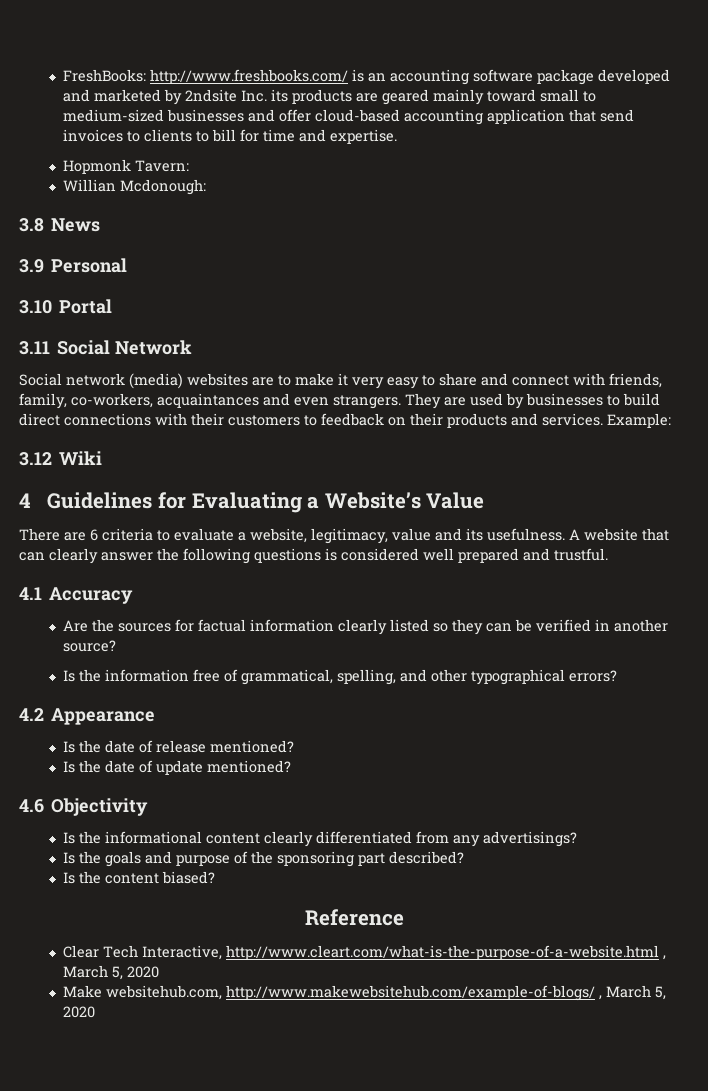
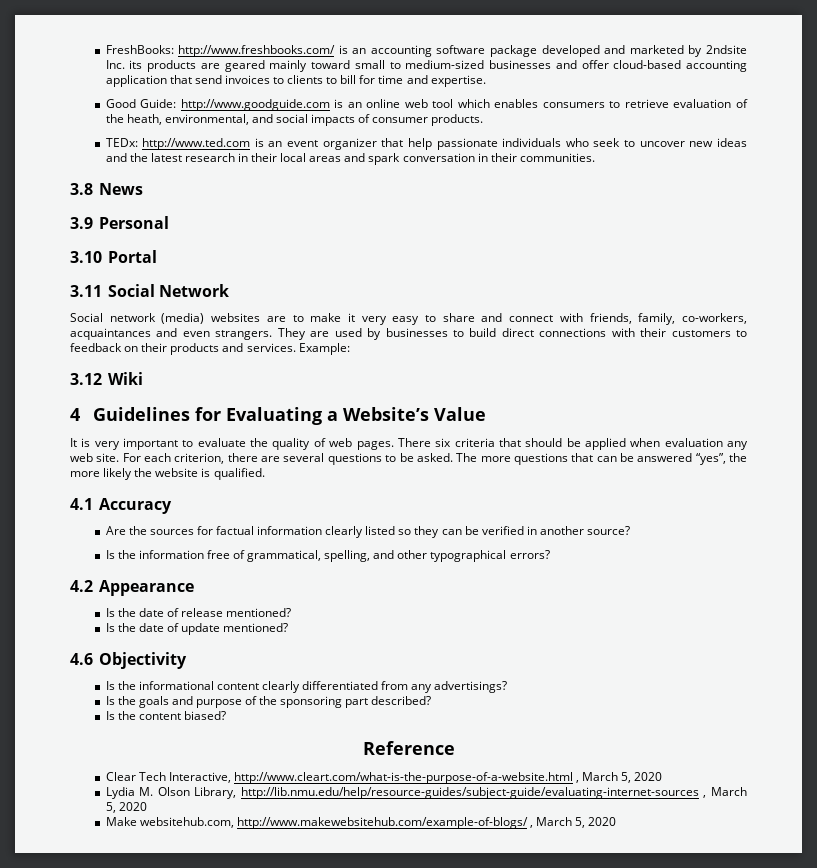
[63,159,190,174] [63,179,207,195] Hopmonk Tavern: // Willian Mcdonough: -> [105,99,748,111] [105,114,484,126] [105,138,748,150] [105,153,595,165] Good Guide: http://www.goodguide.com is an online web tool which enables consumers to retrieve evaluation of the heath, environmental, and social impacts of consumer products. // TEDx: http://www.ted.com is an event organizer that help passionate individuals who seek to uncover new ideas and the latest research in their local areas and spark conversation in their communities.
[19,528,669,544] [19,548,608,564] There are 6 criteria to evaluate a website, legitimacy, value and its usefulness. A website that can clearly answer the following questions is considered well prepared and trustful. -> [70,438,749,450] [70,453,748,465] [70,468,265,480] It is very important to evaluate the quality of web pages. There six criteria that should be applied when evaluation any web site. For each criterion, there are several questions to be asked. The more questions that can be answered “yes”, the more likely the website is qualified.
(160, 972) none -> [105,787,748,799] [105,802,147,813] // Lydia M. Olson Library, http://lib.nmu.edu/help/resource-guides/subject-guide/evaluating-internet-sources , March 5, 2020

